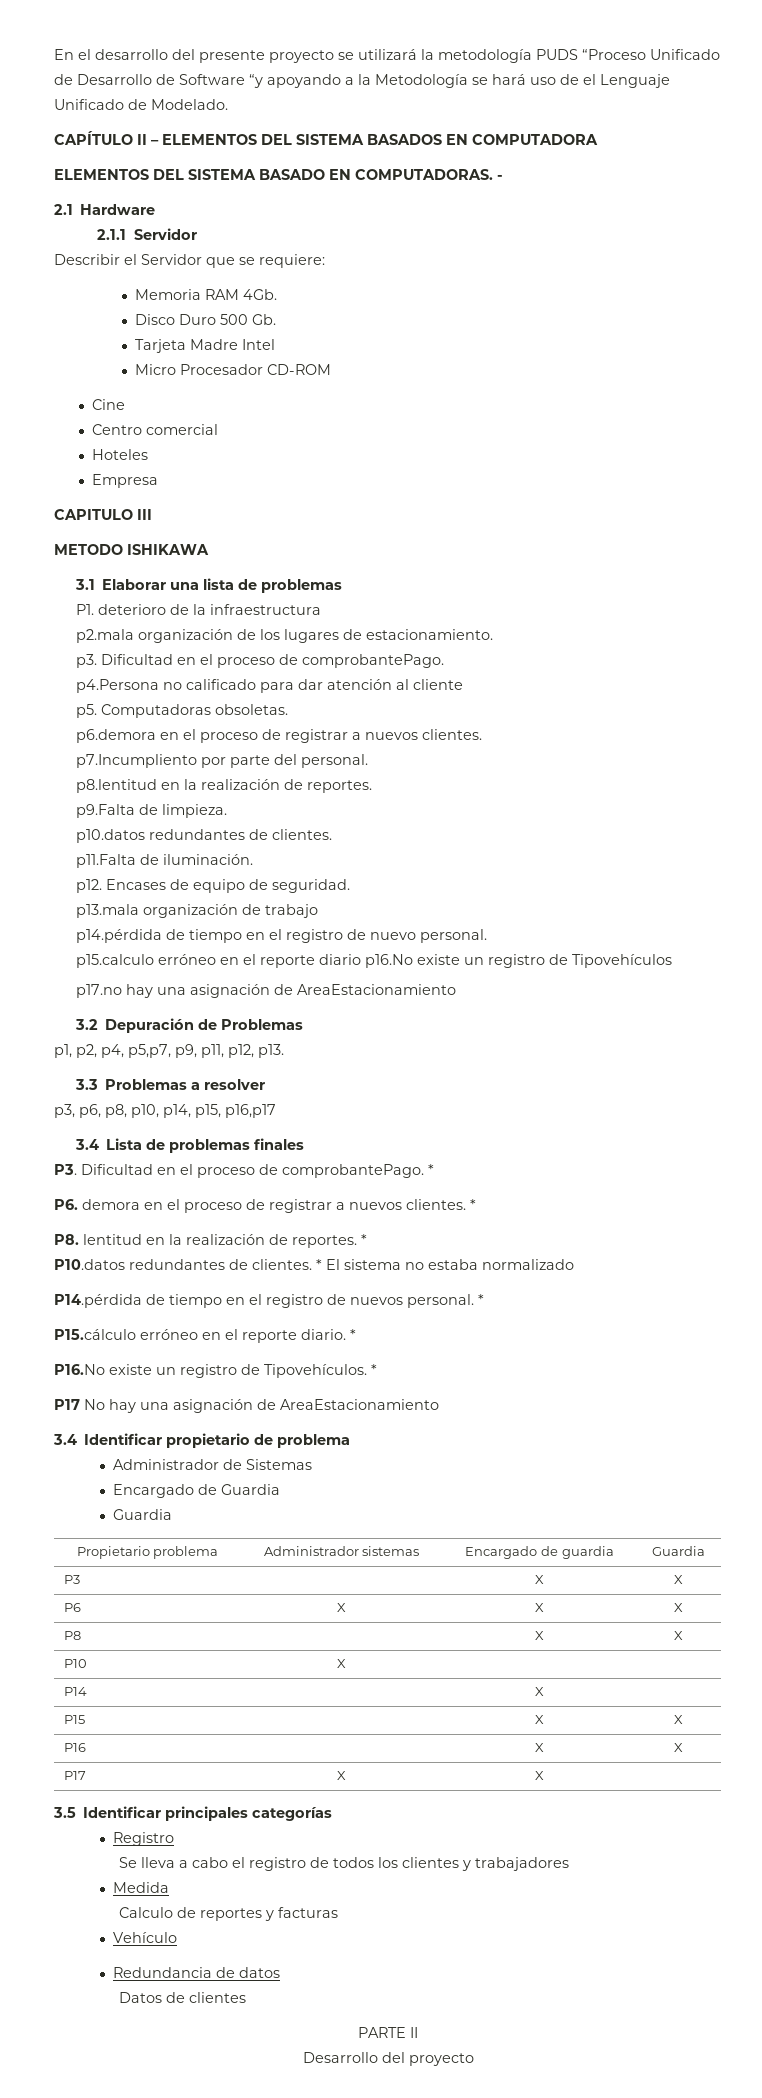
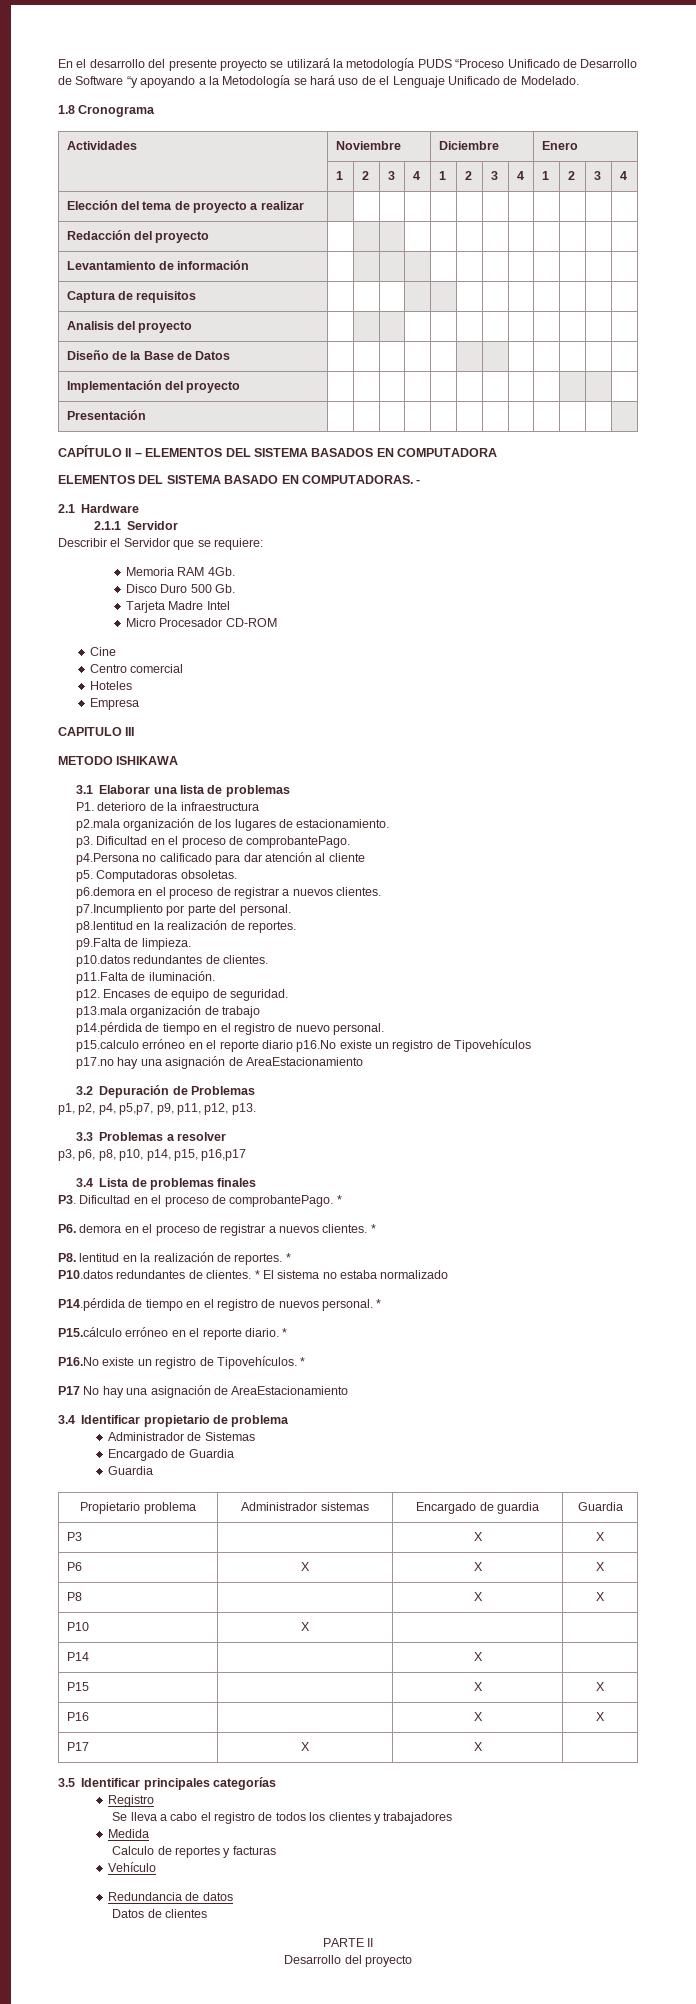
(228, 104) none -> [58,105,156,117] [66,141,137,150] [335,141,401,150] [438,141,499,150] [541,141,578,150] [335,171,343,180] [361,171,369,180] [387,171,395,180] [412,171,420,180] [438,171,446,180] [464,171,472,180] [490,171,498,180] [516,171,524,180] [541,171,549,180] [567,171,575,180] [593,171,601,180] [619,171,627,180] [66,200,304,213] [66,230,210,243] [66,260,250,270] [66,291,197,303] [66,321,193,333] [66,350,231,360] [66,380,241,393] [66,410,146,420] // 1.8 Cronograma // Actividades | Noviembre | Diciembre | Enero // | 1 | 2 | 3 | 4 | 1 | 2 | 3 | 4 | 1 | 2 | 3 | 4 // Elección del tema de proyecto a realizar | | | | | | | | | | | | // Redacción del proyecto | | | | | | | | | | | | // Levantamiento de información | | | | | | | | | | | | // Captura de requisitos | | | | | | | | | | | | // Analisis del proyecto | | | | | | | | | | | | // Diseño de la Base de Datos | | | | | | | | | | | | // Implementación del proyecto | | | | | | | | | | | | // Presentación | | | | | | | | | | | |

